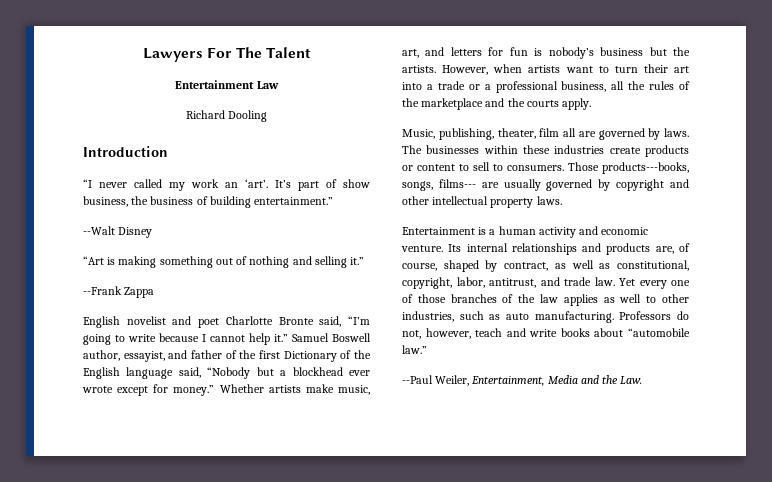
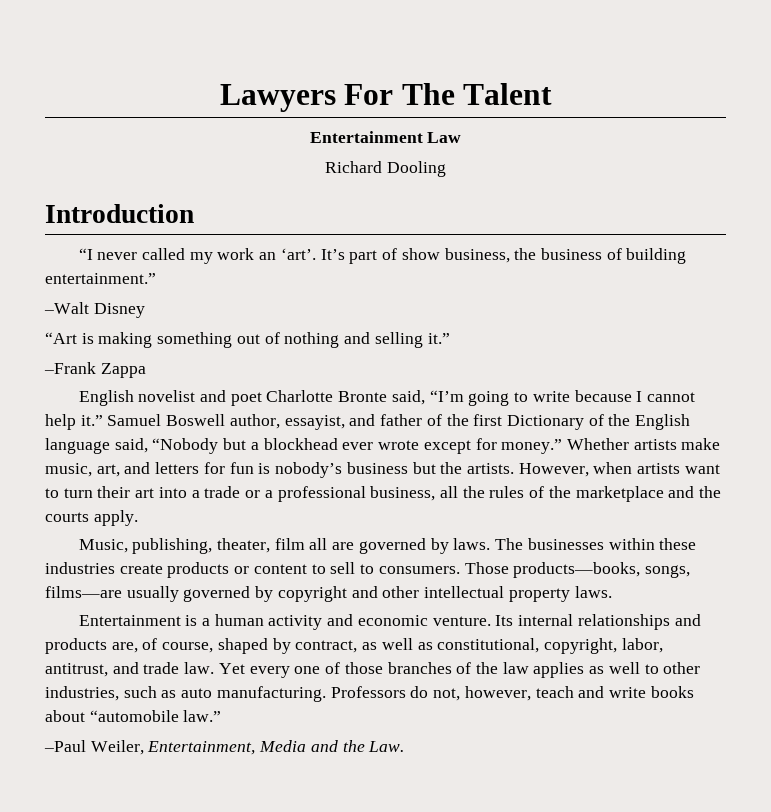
[83,226,115,235] --Walt -> [44,302,89,314] –Walt
[83,286,122,295] --Frank -> [44,362,96,374] –Frank
[602,162,689,174] [402,179,499,191] products---books, songs, films--- are -> [513,562,690,578] [45,586,122,598] products—books, songs, films—are
[402,375,433,384] --Paul -> [44,740,86,752] –Paul

